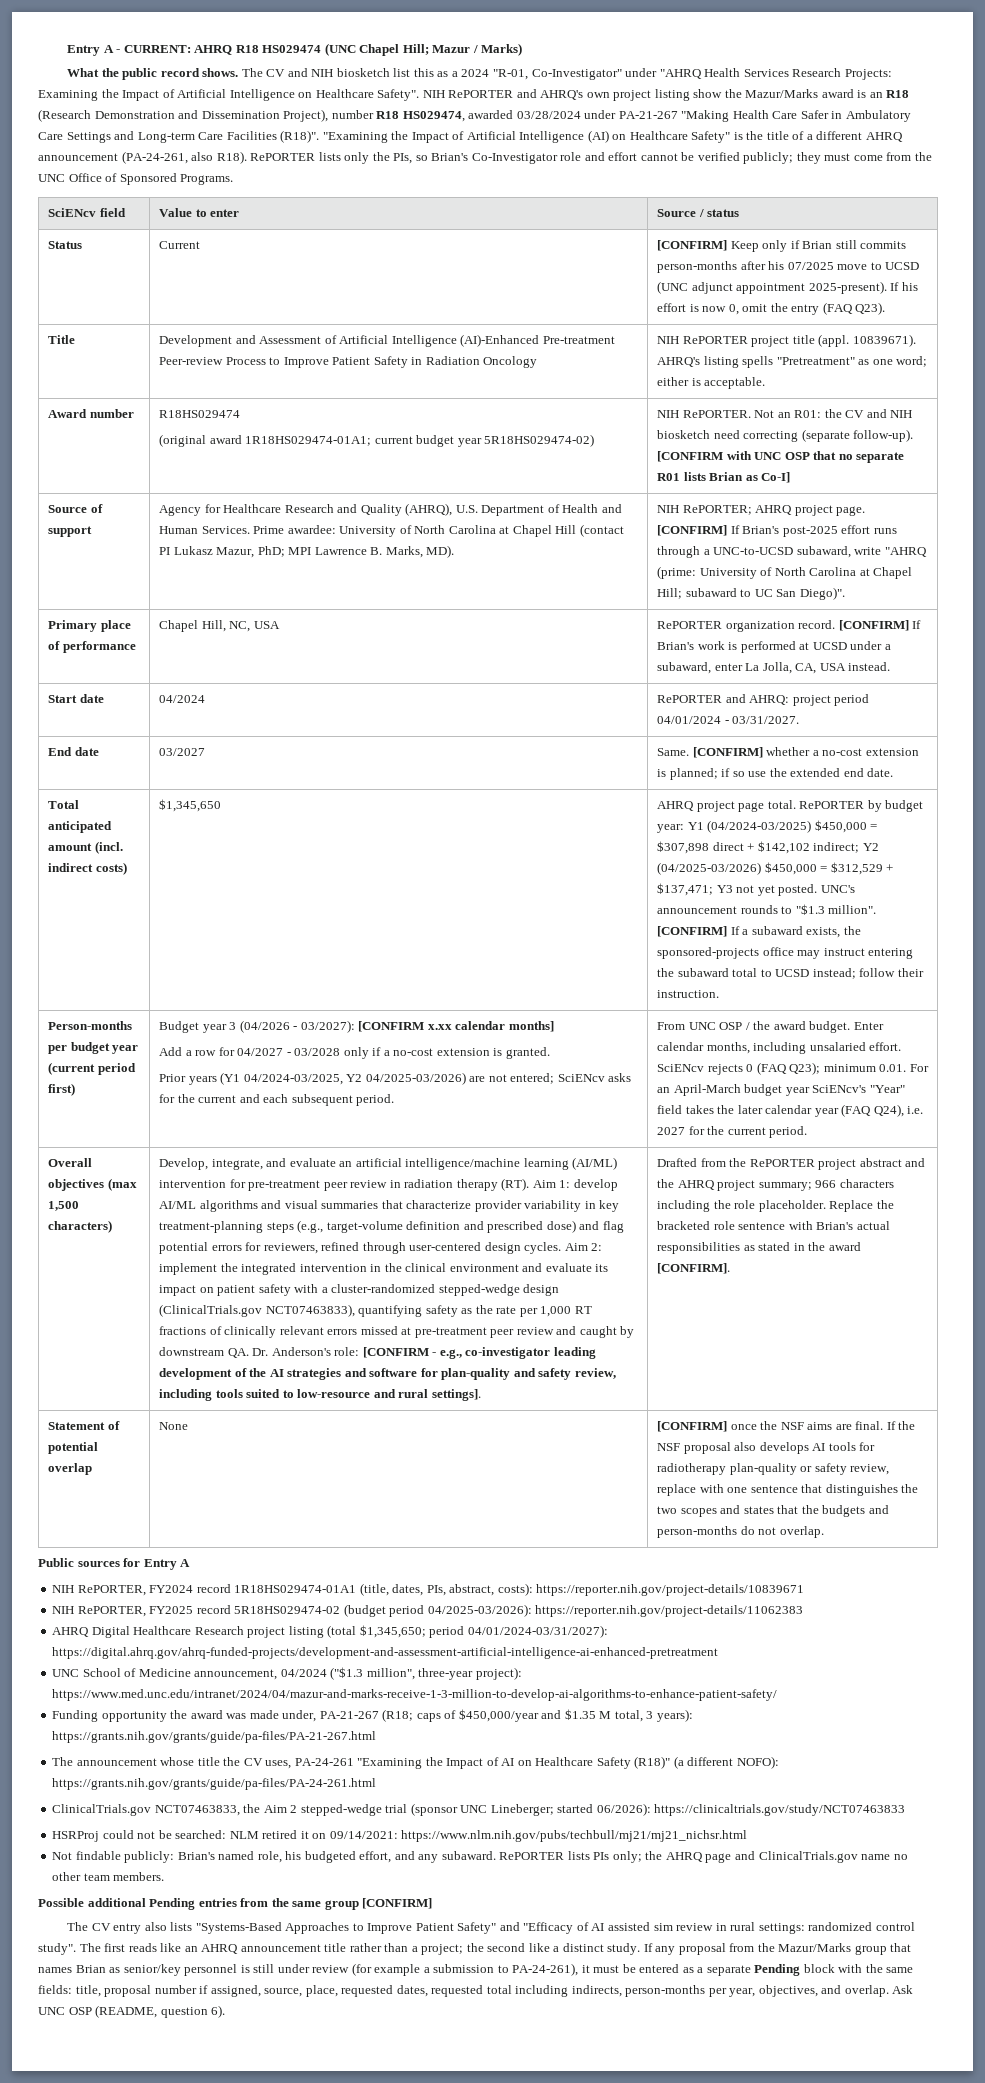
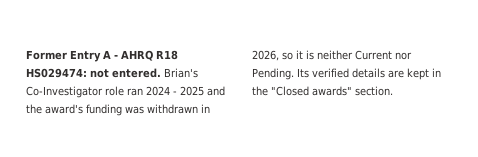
(67, 50) none -> [26,50,67,60] Former
[123,45,191,53] CURRENT: -> (118, 57) none
[262,43,523,56] [67,68,892,80] [38,89,910,101] [38,109,911,122] [38,130,903,143] [38,151,932,164] [38,173,234,185] [48,208,126,217] [159,208,240,217] [657,209,740,217] [48,241,83,249] [159,241,201,249] [657,240,907,252] [657,261,920,273] [657,281,918,294] [657,302,886,315] [48,335,76,344] [159,334,615,347] [159,356,538,368] [657,334,916,347] [657,356,928,368] [657,377,766,389] [48,409,134,418] [159,410,241,418] [159,434,595,447] [657,409,913,418] [657,429,914,442] [657,451,905,463] [657,472,791,483] [48,504,103,513] [48,526,93,537] [159,503,622,516] [159,524,624,537] [159,545,455,558] [657,505,866,516] [657,525,897,537] [657,546,927,558] [657,566,913,579] [657,587,845,600] [48,620,131,632] [48,641,136,653] [159,620,280,632] [657,620,922,632] [657,641,891,653] [657,662,891,674] [48,694,104,703] [159,695,206,703] [657,694,870,706] [657,716,800,724] [48,747,99,756] [159,748,206,756] [657,747,919,758] [657,768,894,780] [48,800,80,809] [48,821,113,833] [48,841,123,854] [48,862,127,875] [159,799,222,812] [657,800,924,812] [657,820,878,833] [657,841,879,854] [657,862,894,875] [657,883,855,896] [657,904,877,915] [657,926,861,938] [657,947,914,959] [657,968,924,979] [657,990,720,998] [48,1021,133,1030] [48,1042,139,1054] [48,1062,136,1075] [48,1083,76,1096] [159,1020,554,1033] [159,1047,550,1059] [159,1072,632,1085] [159,1094,395,1106] [657,1021,884,1033] [657,1042,902,1054] [657,1062,929,1075] [657,1084,905,1096] [657,1104,924,1117] [657,1126,808,1138] [48,1158,93,1167] [48,1178,137,1191] [48,1201,80,1211] [48,1220,113,1233] [159,1157,618,1170] [159,1178,618,1191] [159,1200,620,1212] [159,1220,624,1233] [159,1242,603,1254] [159,1263,609,1275] [159,1284,560,1296] [159,1304,592,1317] [159,1326,635,1338] [159,1347,596,1359] [159,1368,616,1380] [159,1389,481,1401] [657,1158,926,1170] [657,1179,894,1191] [657,1200,894,1212] [657,1221,890,1230] [657,1242,861,1254] [657,1263,731,1274] [48,1421,120,1430] [48,1442,99,1454] [48,1463,93,1475] [159,1422,189,1430] [657,1421,916,1432] [657,1442,876,1454] [657,1463,890,1475] [657,1484,919,1496] [657,1505,889,1517] [657,1526,824,1538] [38,1558,191,1570] [52,1583,805,1596] [52,1604,804,1617] [52,1625,608,1638] [52,1647,719,1659] [52,1667,522,1680] [52,1689,778,1701] [52,1709,693,1722] [52,1731,377,1743] [52,1756,779,1769] [52,1778,377,1790] [52,1803,906,1816] [52,1830,748,1842] [52,1851,908,1863] [52,1872,165,1881] [38,1898,433,1910] [67,1922,915,1934] [38,1943,912,1955] [38,1963,914,1976] [38,1985,914,1997] [38,2005,226,2018] HS029474 (UNC Chapel Hill; Mazur / Marks) // What the public record shows. The CV and NIH biosketch list this as a 2024 "R-01, Co-Investigator" under "AHRQ Health Services Research Projects: Examining the Impact of Artificial Intelligence on Healthcare Safety". NIH RePORTER and AHRQ's own project listing show the Mazur/Marks award is an R18 (Research Demonstration and Dissemination Project), number R18 HS029474, awarded 03/28/2024 under PA-21-267 "Making Health Care Safer in Ambulatory Care Settings and Long-term Care Facilities (R18)". "Examining the Impact of Artificial Intelligence (AI) on Healthcare Safety" is the title of a different AHRQ announcement (PA-24-261, also R18). RePORTER lists only the PIs, so Brian's Co-Investigator role and effort cannot be verified publicly; they must come from the UNC Office of Sponsored Programs. // SciENcv field | Value to enter | Source / status // Status | Current | [CONFIRM] Keep only if Brian still commits person-months after his 07/2025 move to UCSD (UNC adjunct appointment 2025-present). If his effort is now 0, omit the entry (FAQ Q23). // Title | Development and Assessment of Artificial Intelligence (AI)-Enhanced Pre-treatment Peer-review Process to Improve Patient Safety in Radiation Oncology | NIH RePORTER project title (appl. 10839671). AHRQ's listing spells "Pretreatment" as one word; either is acceptable. // Award number | R18HS029474 // (original award 1R18HS029474-01A1; current budget year 5R18HS029474-02) | NIH RePORTER. Not an R01: the CV and NIH biosketch need correcting (separate follow-up). [CONFIRM with UNC OSP that no separate R01 lists Brian as Co-I] // Source of support | Agency for Healthcare Research and Quality (AHRQ), U.S. Department of Health and Human Services. Prime awardee: University of North Carolina at Chapel Hill (contact PI Lukasz Mazur, PhD; MPI Lawrence B. Marks, MD). | NIH RePORTER; AHRQ project page. [CONFIRM] If Brian's post-2025 effort runs through a UNC-to-UCSD subaward, write "AHRQ (prime: University of North Carolina at Chapel Hill; subaward to UC San Diego)". // Primary place of performance | Chapel Hill, NC, USA | RePORTER organization record. [CONFIRM] If Brian's work is performed at UCSD under a subaward, enter La Jolla, CA, USA instead. // Start date | 04/2024 | RePORTER and AHRQ: project period 04/01/2024 - 03/31/2027. // End date | 03/2027 | Same. [CONFIRM] whether a no-cost extension is planned; if so use the extended end date. // Total anticipated amount (incl. indirect costs) | $1,345,650 | AHRQ project page total. RePORTER by budget year: Y1 (04/2024-03/2025) $450,000 = $307,898 direct + $142,102 indirect; Y2 (04/2025-03/2026) $450,000 = $312,529 + $137,471; Y3 not yet posted. UNC's announcement rounds to "$1.3 million". [CONFIRM] If a subaward exists, the sponsored-projects office may instruct entering the subaward total to UCSD instead; follow their instruction. // Person-months per budget year (current period first) | Budget year 3 (04/2026 - 03/2027): [CONFIRM x.xx calendar months] // Add a row for 04/2027 - 03/2028 only if a no-cost extension is granted. // Prior years (Y1 04/2024-03/2025, Y2 04/2025-03/2026) are not entered; SciENcv asks for the current and each subsequent period. | From UNC OSP / the award budget. Enter calendar months, including unsalaried effort. SciENcv rejects 0 (FAQ Q23); minimum 0.01. For an April-March budget year SciENcv's "Year" field takes the later calendar year (FAQ Q24), i.e. 2027 for the current period. // Overall objectives (max 1,500 characters) | Develop, integrate, and evaluate an artificial intelligence/machine learning (AI/ML) intervention for pre-treatment peer review in radiation therapy (RT). Aim 1: develop AI/ML algorithms and visual summaries that characterize provider variability in key treatment-planning steps (e.g., target-volume definition and prescribed dose) and flag potential errors for reviewers, refined through user-centered design cycles. Aim 2: implement the integrated intervention in the clinical environment and evaluate its impact on patient safety with a cluster-randomized stepped-wedge design (ClinicalTrials.gov NCT07463833), quantifying safety as the rate per 1,000 RT fractions of clinically relevant errors missed at pre-treatment peer review and caught by downstream QA. Dr. Anderson's role: [CONFIRM - e.g., co-investigator leading development of the AI strategies and software for plan-quality and safety review, including tools suited to low-resource and rural settings]. | Drafted from the RePORTER project abstract and the AHRQ project summary; 966 characters including the role placeholder. Replace the bracketed role sentence with Brian's actual responsibilities as stated in the award [CONFIRM]. // Statement of potential overlap | None | [CONFIRM] once the NSF aims are final. If the NSF proposal also develops AI tools for radiotherapy plan-quality or safety review, replace with one sentence that distinguishes the two scopes and states that the budgets and person-months do not overlap. // Public sources for Entry A // NIH RePORTER, FY2024 record 1R18HS029474-01A1 (title, dates, PIs, abstract, costs): https://reporter.nih.gov/project-details/10839671 // NIH RePORTER, FY2025 record 5R18HS029474-02 (budget period 04/2025-03/2026): https://reporter.nih.gov/project-details/11062383 // AHRQ Digital Healthcare Research project listing (total $1,345,650; period 04/01/2024-03/31/2027): https://digital.ahrq.gov/ahrq-funded-projects/development-and-assessment-artificial-intelligence-ai-enhanced-pretreatment // UNC School of Medicine announcement, 04/2024 ("$1.3 million", three-year project): https://www.med.unc.edu/intranet/2024/04/mazur-and-marks-receive-1-3-million-to-develop-ai-algorithms-to-enhance-patient-safety/ // Funding opportunity the award was made under, PA-21-267 (R18; caps of $450,000/year and $1.35 M total, 3 years): https://grants.nih.gov/grants/guide/pa-files/PA-21-267.html // The announcement whose title the CV uses, PA-24-261 "Examining the Impact of AI on Healthcare Safety (R18)" (a different NOFO): https://grants.nih.gov/grants/guide/pa-files/PA-24-261.html // ClinicalTrials.gov NCT07463833, the Aim 2 stepped-wedge trial (sponsor UNC Lineberger; started 06/2026): https://clinicaltrials.gov/study/NCT07463833 // HSRProj could not be searched: NLM retired it on 09/14/2021: https://www.nlm.nih.gov/pubs/techbull/mj21/mj21_nichsr.html // Not findable publicly: Brian's named role, his budgeted effort, and any subaward. RePORTER lists PIs only; the AHRQ page and ClinicalTrials.gov name no other team members. // Possible additional Pending entries from the same group [CONFIRM] // The CV entry also lists "Systems-Based Approaches to Improve Patient Safety" and "Efficacy of AI assisted sim review in rural settings: randomized control study". The first reads like an AHRQ announcement title rather than a project; the second like a distinct study. If any proposal from the Mazur/Marks group that names Brian as senior/key personnel is still under review (for example a submission to PA-24-261), it must be entered as a separate Pending block with the same fields: title, proposal number if assigned, source, place, requested dates, requested total including indirects, person-months per year, objectives, and overlap. Ask UNC OSP (README, question 6). -> [26,68,198,78] [26,86,225,98] [26,104,210,116] [252,50,412,61] [252,68,441,80] [252,86,393,96] HS029474: not entered. Brian's Co-Investigator role ran 2024 - 2025 and the award's funding was withdrawn in 2026, so it is neither Current nor Pending. Its verified details are kept in the "Closed awards" section.

